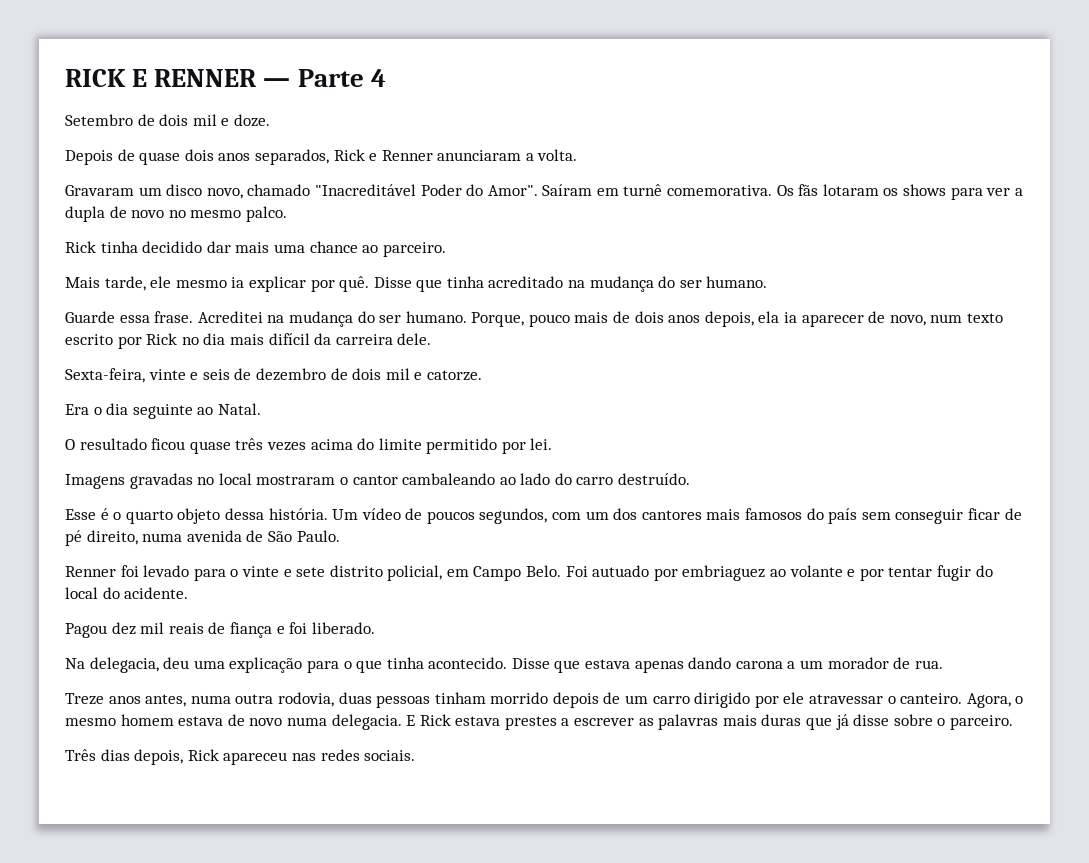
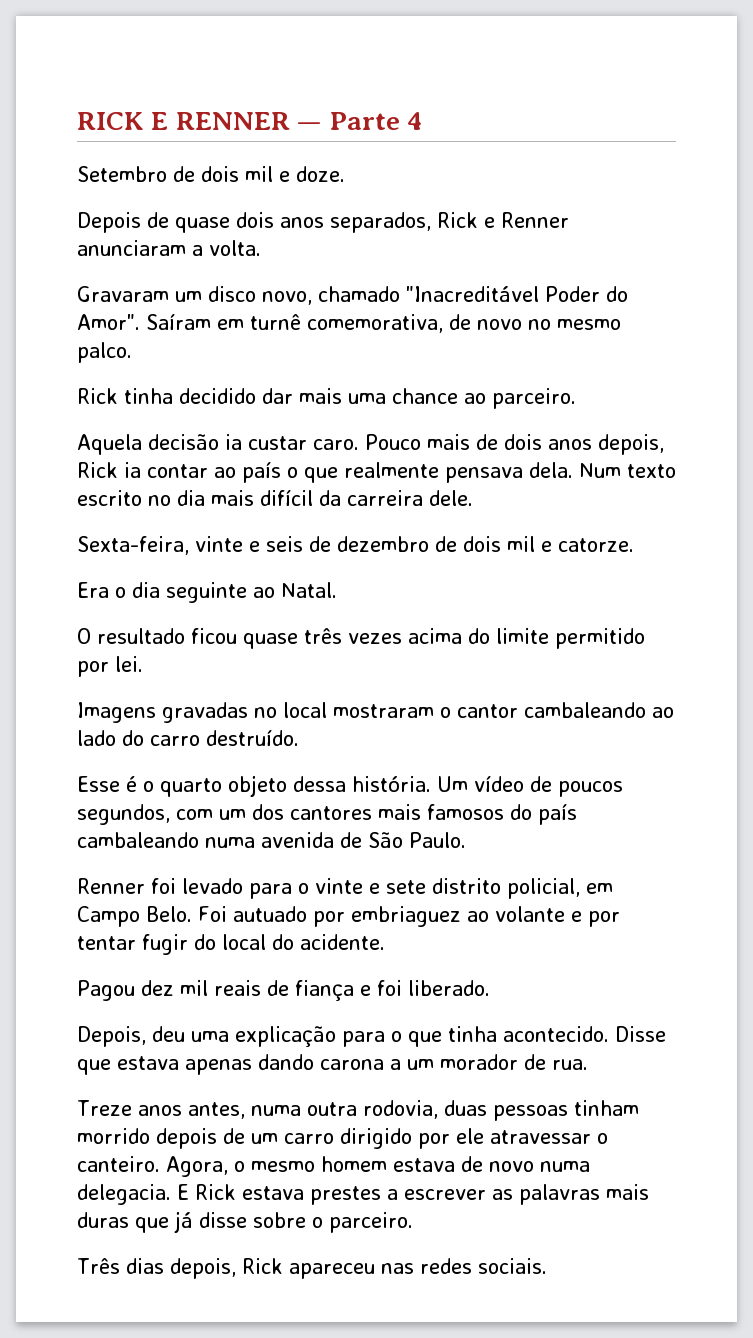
[667,184,1023,200] [65,206,105,222] comemorativa. Os fãs lotaram os shows para ver a dupla -> [306,314,443,333] comemorativa,
[65,276,768,292] [65,311,570,327] Mais tarde, ele mesmo ia explicar por quê. Disse que tinha acreditado na mudança do ser humano. // Guarde essa frase. Acreditei na mudança do ser humano. Porque, pouco -> [77,434,421,455] Aquela decisão ia custar caro. Pouco
[758,311,1003,327] [65,333,178,349] ela ia aparecer de novo, num texto escrito por Rick -> [77,462,676,483] [77,490,142,506] Rick ia contar ao país o que realmente pensava dela. Num texto escrito
[861,508,1022,524] [65,530,138,546] sem conseguir ficar de pé direito, -> [77,832,199,848] cambaleando
[65,657,159,673] Na delegacia, -> [77,1026,146,1047] Depois,

